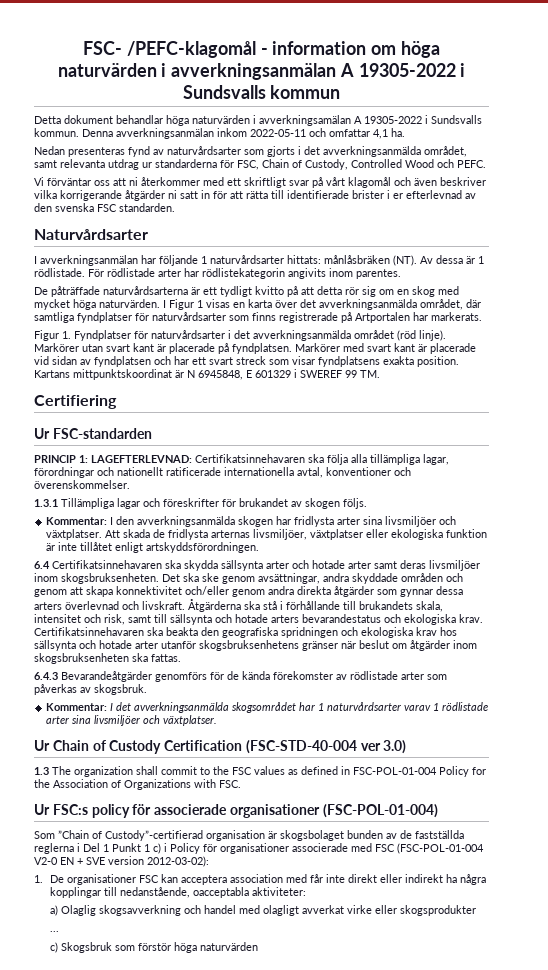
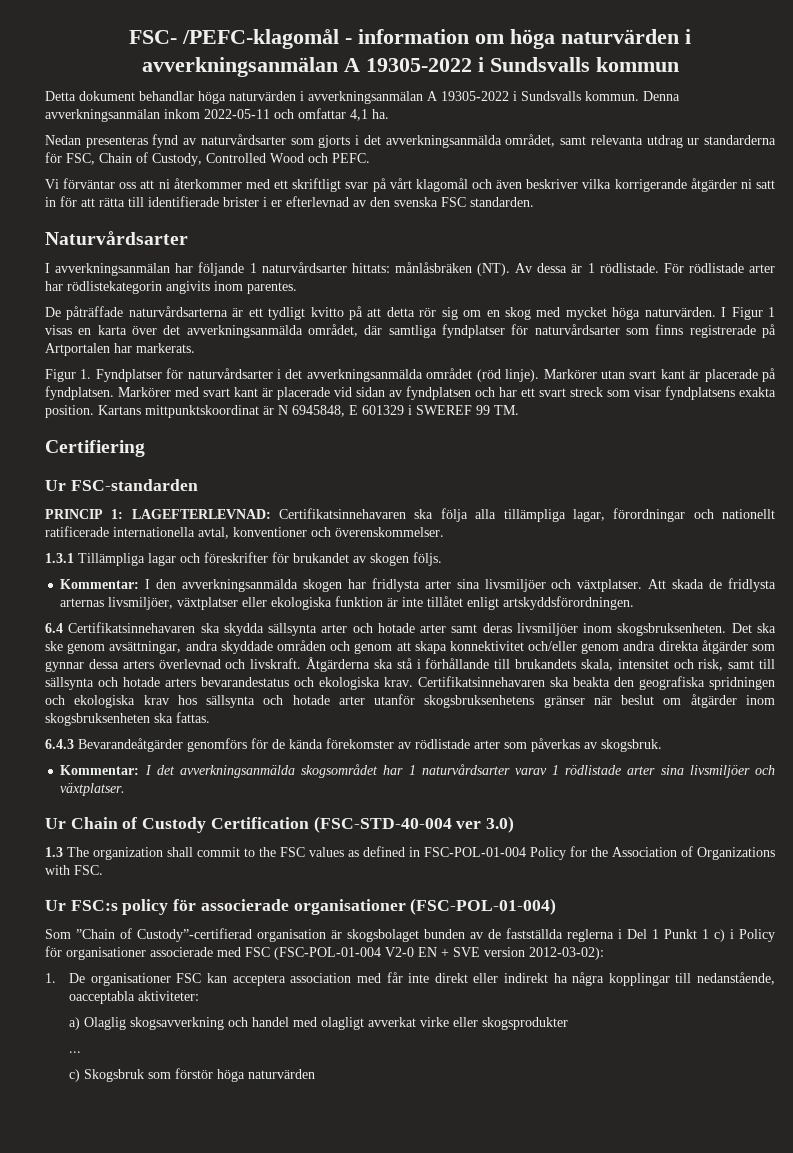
[259,115,351,126] avverkningsamälan -> [308,91,423,104] avverkningsanmälan

